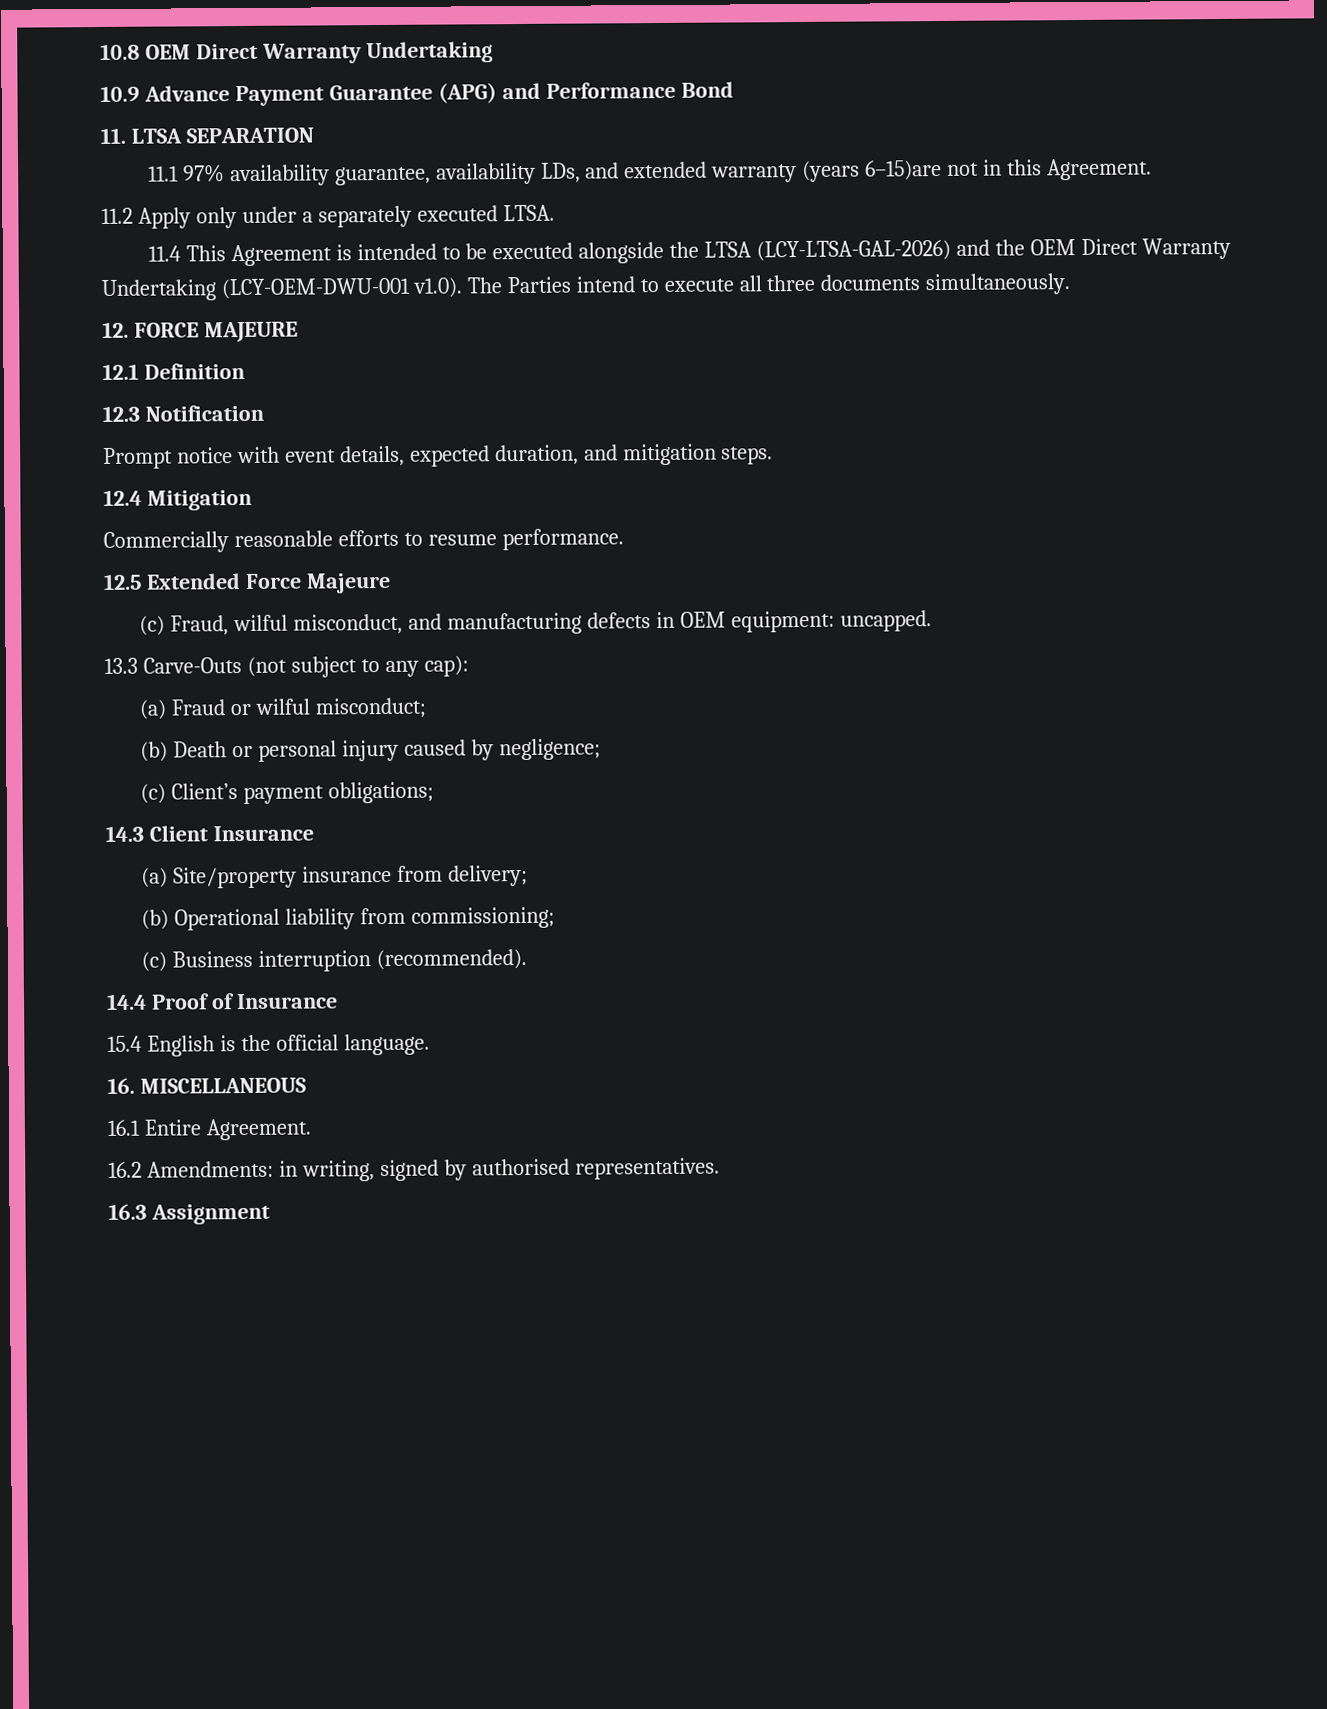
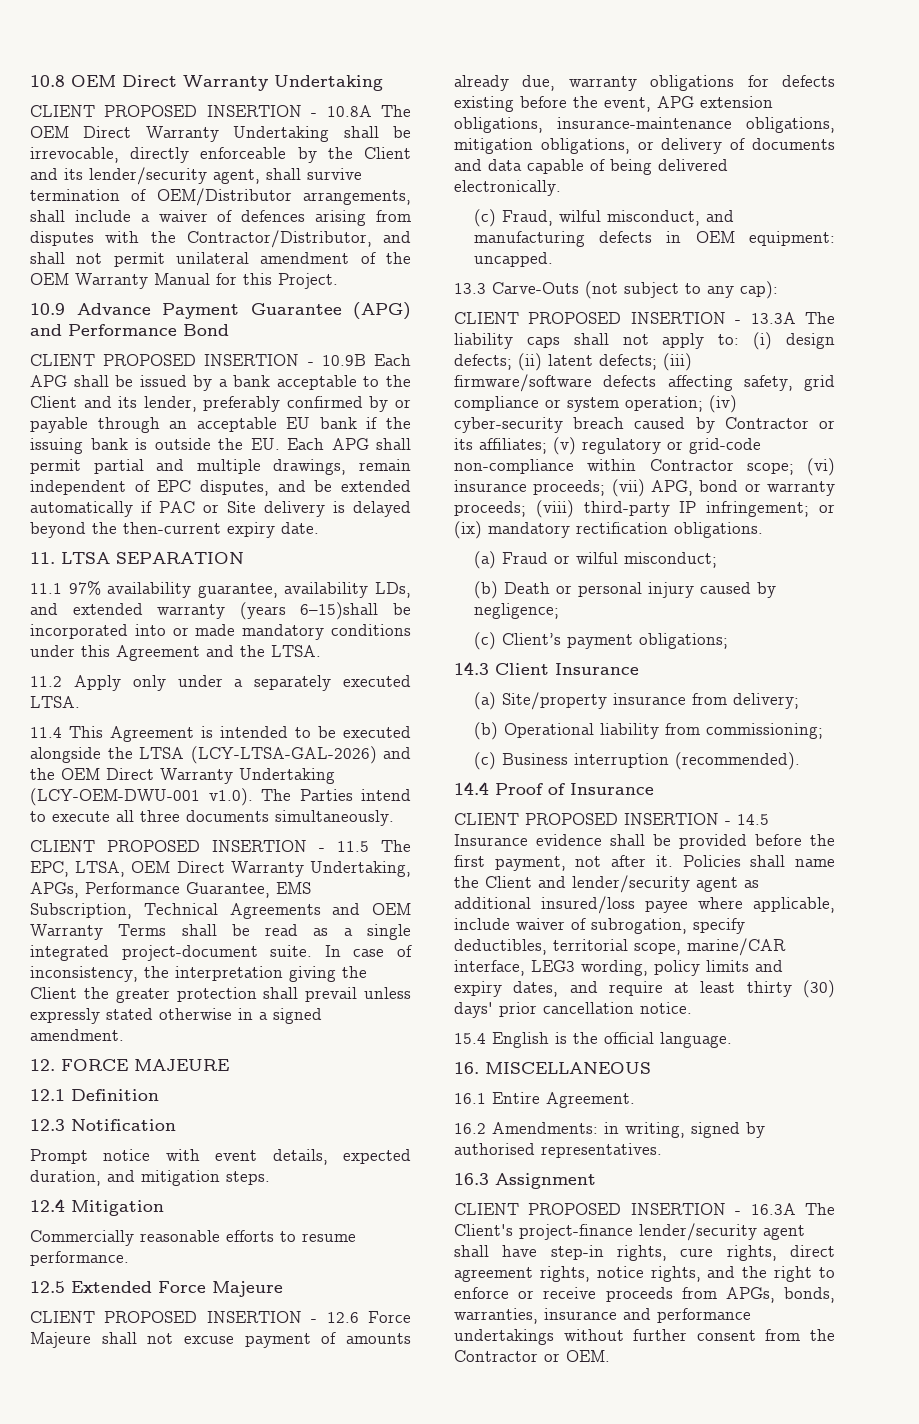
(493, 52) none -> [30,105,411,117] [30,126,411,142] [30,147,411,163] [30,167,362,185] [30,188,411,206] [30,210,411,226] [30,230,411,248] [30,252,411,267] [30,273,338,289] // CLIENT PROPOSED INSERTION - 10.8A The OEM Direct Warranty Undertaking shall be irrevocable, directly enforceable by the Client and its lender/security agent, shall survive termination of OEM/Distributor arrangements, shall include a waiver of defences arising from disputes with the Contractor/Distributor, and shall not permit unilateral amendment of the OEM Warranty Manual for this Project.
(734, 89) none -> [30,354,411,366] [30,375,411,391] [30,396,411,412] [30,417,411,433] [30,438,411,454] [30,459,411,475] [30,480,411,496] [30,501,411,517] [30,522,319,538] // CLIENT PROPOSED INSERTION - 10.9B Each APG shall be issued by a bank acceptable to the Client and its lender, preferably confirmed by or payable through an acceptable EU bank if the issuing bank is outside the EU. Each APG shall permit partial and multiple drawings, remain independent of EPC disputes, and be extended automatically if PAC or Site delivery is delayed beyond the then-current expiry date.
[865,158,1152,181] 6–15)are not in this Agreement. -> [300,602,411,620] [30,624,412,640] [30,645,321,661] 6–15)shall be incorporated into or made mandatory conditions under this Agreement and the LTSA.
(1072, 284) none -> [30,840,411,852] [30,861,411,877] [30,882,311,898] [30,903,411,919] [30,924,411,940] [30,945,413,961] [30,966,367,982] [30,987,411,1003] [30,1008,322,1024] [30,1029,124,1041] // CLIENT PROPOSED INSERTION - 11.5 The EPC, LTSA, OEM Direct Warranty Undertaking, APGs, Performance Guarantee, EMS Subscription, Technical Agreements and OEM Warranty Terms shall be read as a single integrated project-document suite. In case of inconsistency, the interpretation giving the Client the greater protection shall prevail unless expressly stated otherwise in a signed amendment.
(391, 583) none -> [30,1311,411,1323] [30,1332,411,1348] [454,75,835,91] [454,96,773,112] [454,117,835,133] [454,138,835,154] [454,159,728,175] [454,180,561,196] // CLIENT PROPOSED INSERTION - 12.6 Force Majeure shall not excuse payment of amounts already due, warranty obligations for defects existing before the event, APG extension obligations, insurance-maintenance obligations, mitigation obligations, or delivery of documents and data capable of being delivered electronically.
(469, 666) none -> [454,312,835,324] [454,332,835,350] [454,353,692,371] [454,374,835,392] [454,395,737,413] [454,417,835,433] [454,437,761,455] [454,458,835,476] [454,479,835,497] [454,500,835,518] [454,521,763,539] // CLIENT PROPOSED INSERTION - 13.3A The liability caps shall not apply to: (i) design defects; (ii) latent defects; (iii) firmware/software defects affecting safety, grid compliance or system operation; (iv) cyber-security breach caused by Contractor or its affiliates; (v) regulatory or grid-code non-compliance within Contractor scope; (vi) insurance proceeds; (vii) APG, bond or warranty proceeds; (viii) third-party IP infringement; or (ix) mandatory rectification obligations.
(338, 1001) none -> [454,813,769,825] [454,834,835,849] [454,855,835,871] [454,875,759,893] [454,896,835,914] [454,918,745,934] [454,938,786,956] [454,960,783,976] [454,980,835,998] [454,1002,692,1018] // CLIENT PROPOSED INSERTION - 14.5 Insurance evidence shall be provided before the first payment, not after it. Policies shall name the Client and lender/security agent as additional insured/loss payee where applicable, include waiver of subrogation, specify deductibles, territorial scope, marine/CAR interface, LEG3 wording, policy limits and expiry dates, and require at least thirty (30) days' prior cancellation notice.
(270, 1214) none -> [454,1203,835,1215] [454,1223,805,1241] [454,1245,835,1261] [454,1266,835,1282] [454,1287,835,1303] [454,1308,751,1324] [454,1329,835,1345] [454,1350,610,1362] // CLIENT PROPOSED INSERTION - 16.3A The Client's project-finance lender/security agent shall have step-in rights, cure rights, direct agreement rights, notice rights, and the right to enforce or receive proceeds from APGs, bonds, warranties, insurance and performance undertakings without further consent from the Contractor or OEM.

